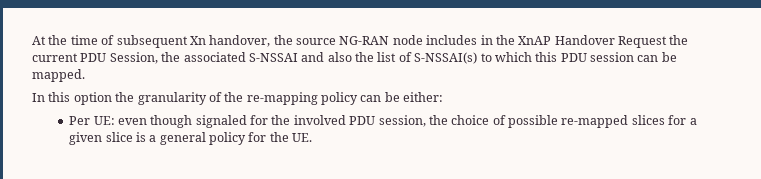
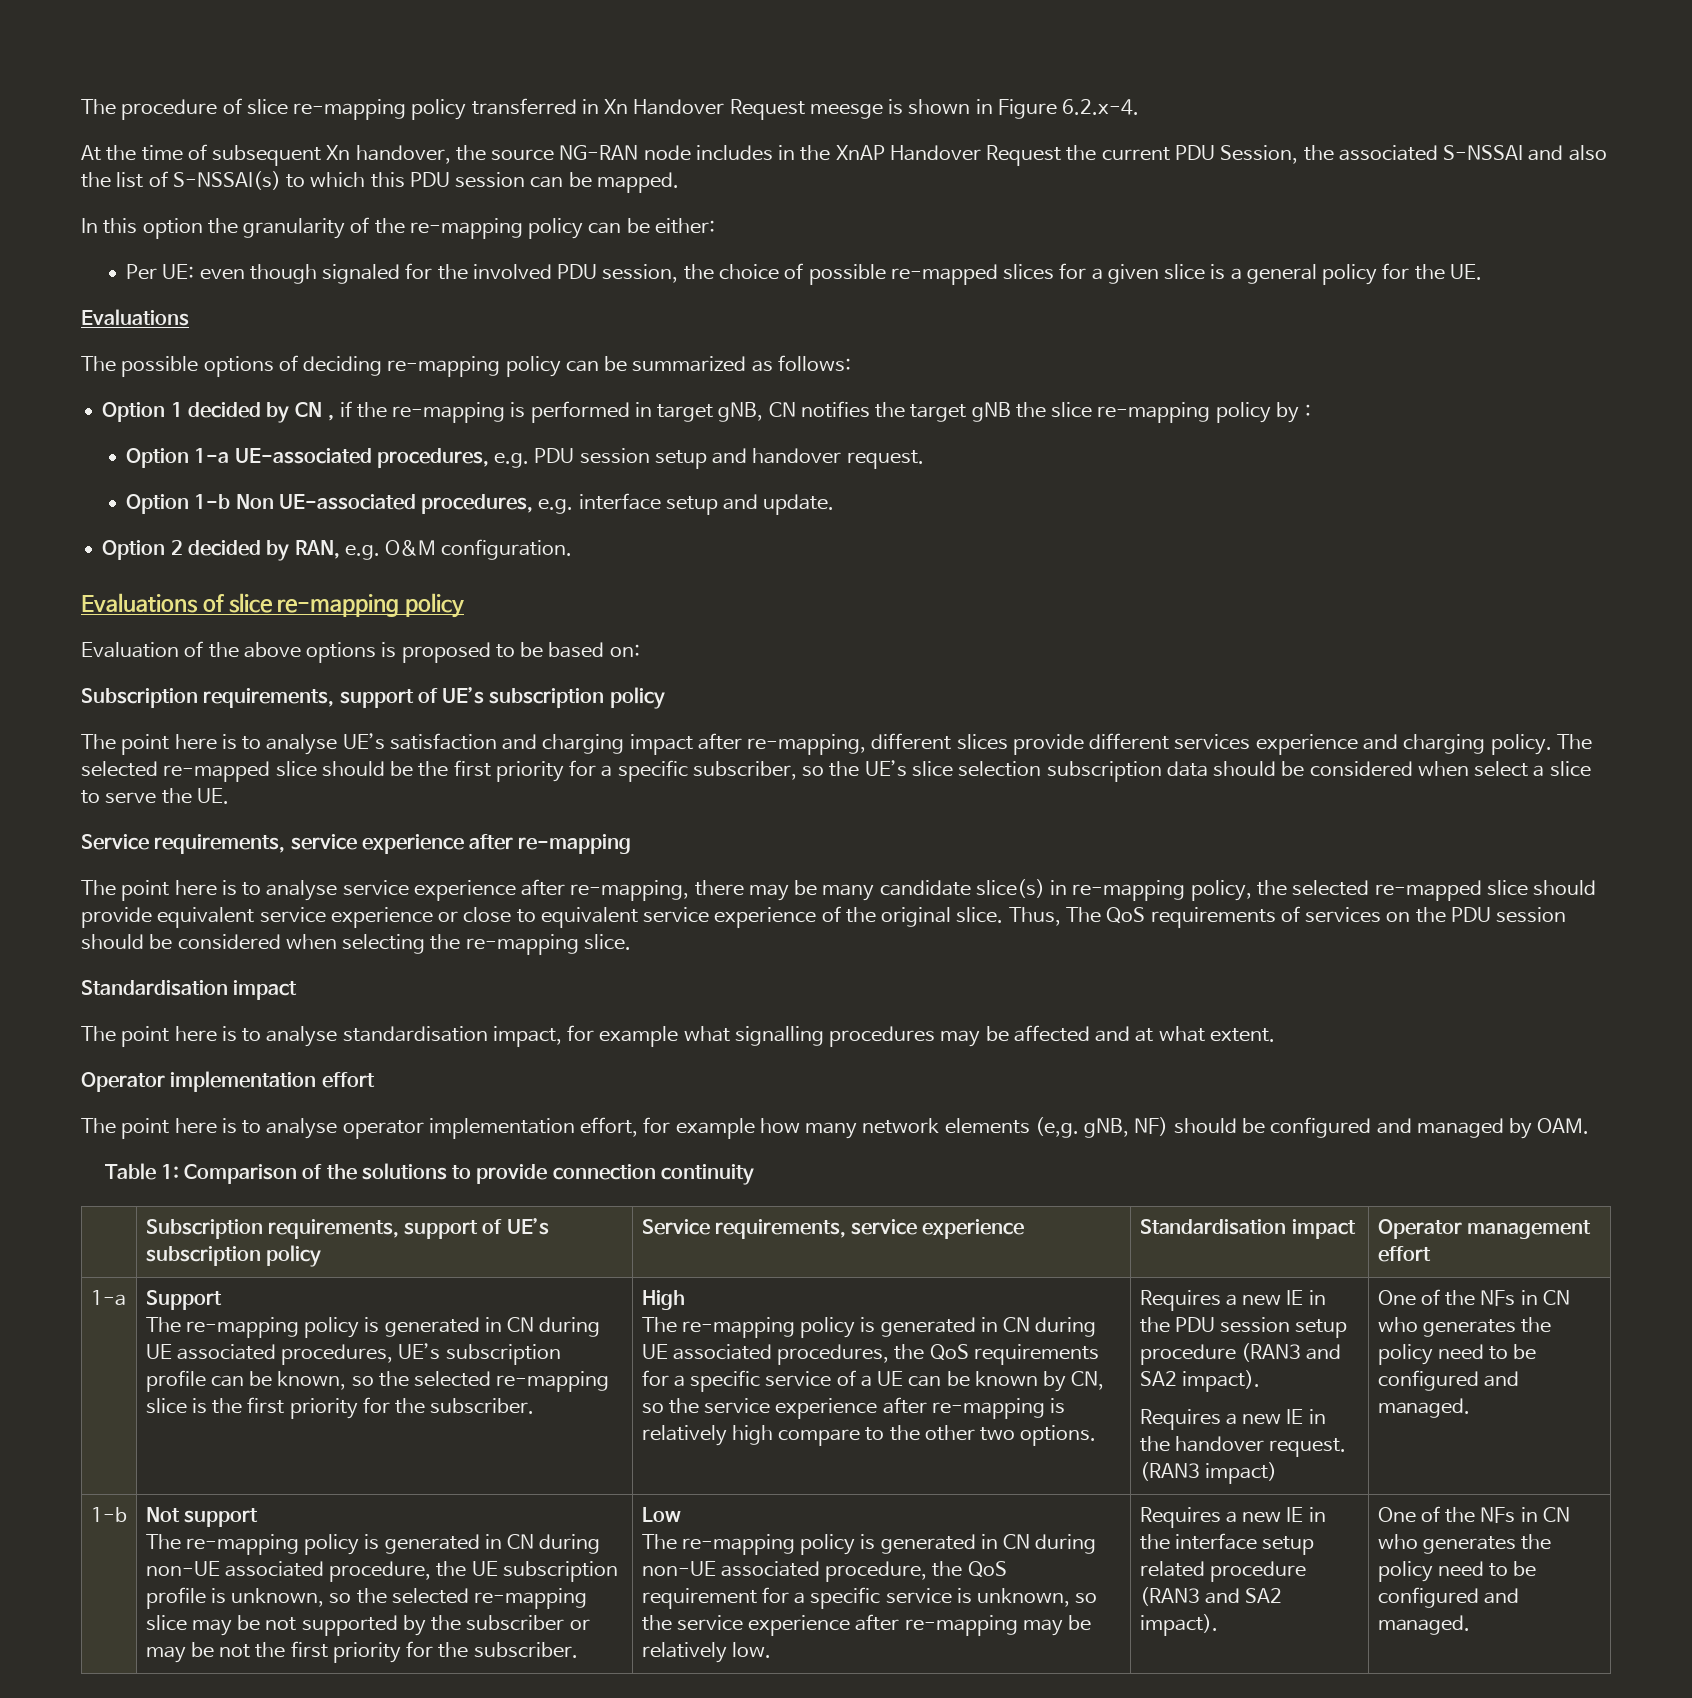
(32, 40) none -> [81,98,1140,120] The procedure of slice re-mapping policy transferred in Xn Handover Request meesge is shown in Figure 6.2.x-4. //
(313, 137) none -> [81,309,189,326] [81,355,851,377] [102,401,1318,423] [126,448,924,469] [126,493,835,515] [102,539,573,561] [81,593,465,618] [81,641,640,663] [81,687,665,709] [81,733,1592,755] [81,760,1591,782] [81,788,229,804] [81,834,632,854] [81,879,1597,901] [81,906,1567,928] [81,934,631,955] [81,980,298,1000] [81,1025,1275,1047] [81,1071,375,1092] [81,1117,1590,1139] [104,1163,754,1185] [145,1218,549,1239] [145,1245,321,1267] [641,1219,1025,1239] [1139,1219,1356,1239] [1377,1219,1591,1239] [1377,1246,1431,1262] [90,1290,126,1306] [145,1290,222,1310] [145,1317,601,1338] [145,1343,561,1365] [145,1370,610,1392] [145,1397,535,1419] [641,1290,685,1310] [641,1317,1097,1338] [641,1344,1099,1365] [641,1370,1105,1392] [641,1397,1066,1419] [641,1425,1097,1446] [1139,1290,1326,1311] [1139,1317,1348,1338] [1139,1343,1342,1365] [1139,1370,1260,1392] [1139,1409,1326,1430] [1139,1436,1347,1457] [1139,1462,1277,1484] [1377,1289,1570,1306] [1377,1317,1552,1337] [1377,1344,1537,1365] [1377,1370,1519,1391] [1377,1398,1471,1418] [90,1507,127,1522] [145,1507,258,1527] [145,1534,601,1555] [145,1561,618,1582] [145,1587,588,1609] [145,1615,590,1636] [145,1641,578,1663] [641,1507,681,1522] [641,1534,1097,1555] [641,1561,1007,1582] [641,1587,1098,1609] [641,1614,1092,1636] [641,1642,771,1663] [1139,1507,1326,1528] [1139,1533,1315,1555] [1139,1561,1306,1582] [1139,1587,1283,1606] [1139,1614,1218,1636] [1377,1506,1570,1523] [1377,1534,1552,1554] [1377,1561,1537,1582] [1377,1587,1519,1608] [1377,1615,1471,1635] // Evaluations // The possible options of deciding re-mapping policy can be summarized as follows: // Option 1 decided by CN，if the re-mapping is performed in target gNB, CN notifies the target gNB the slice re-mapping policy by： // Option 1-a UE-associated procedures, e.g. PDU session setup and handover request. // Option 1-b Non UE-associated procedures, e.g. interface setup and update. // Option 2 decided by RAN, e.g. O&M configuration. // Evaluations of slice re-mapping policy // Evaluation of the above options is proposed to be based on: // Subscription requirements, support of UE’s subscription policy // The point here is to analyse UE’s satisfaction and charging impact after re-mapping, different slices provide different services experience and charging policy. The selected re-mapped slice should be the first priority for a specific subscriber, so the UE’s slice selection subscription data should be considered when select a slice to serve the UE. // Service requirements, service experience after re-mapping // The point here is to analyse service experience after re-mapping, there may be many candidate slice(s) in re-mapping policy, the selected re-mapped slice should provide equivalent service experience or close to equivalent service experience of the original slice. Thus, The QoS requirements of services on the PDU session should be considered when selecting the re-mapping slice. // Standardisation impact // The point here is to analyse standardisation impact, for example what signalling procedures may be affected and at what extent. // Operator implementation effort // The point here is to analyse operator implementation effort, for example how many network elements (e,g. gNB, NF) should be configured and managed by OAM. // Table 1: Comparison of the solutions to provide connection continuity // | Subscription requirements, support of UE’s subscription policy | Service requirements, service experience | Standardisation impact | Operator management effort // 1-a | Support // The re-mapping policy is generated in CN during UE associated procedures, UE’s subscription profile can be known, so the selected re-mapping slice is the first priority for the subscriber. | High // The re-mapping policy is generated in CN during UE associated procedures, the QoS requirements for a specific service of a UE can be known by CN, so the service experience after re-mapping is relatively high compare to the other two options. | Requires a new IE in the PDU session setup procedure (RAN3 and SA2 impact). // Requires a new IE in the handover request. (RAN3 impact) | One of the NFs in CN who generates the policy need to be configured and managed. // 1-b | Not support // The re-mapping policy is generated in CN during non-UE associated procedure, the UE subscription profile is unknown, so the selected re-mapping slice may be not supported by the subscriber or may be not the first priority for the subscriber. | Low // The re-mapping policy is generated in CN during non-UE associated procedure, the QoS requirement for a specific service is unknown, so the service experience after re-mapping may be relatively low. | Requires a new IE in the interface setup related procedure (RAN3 and SA2 impact). | One of the NFs in CN who generates the policy need to be configured and managed.

